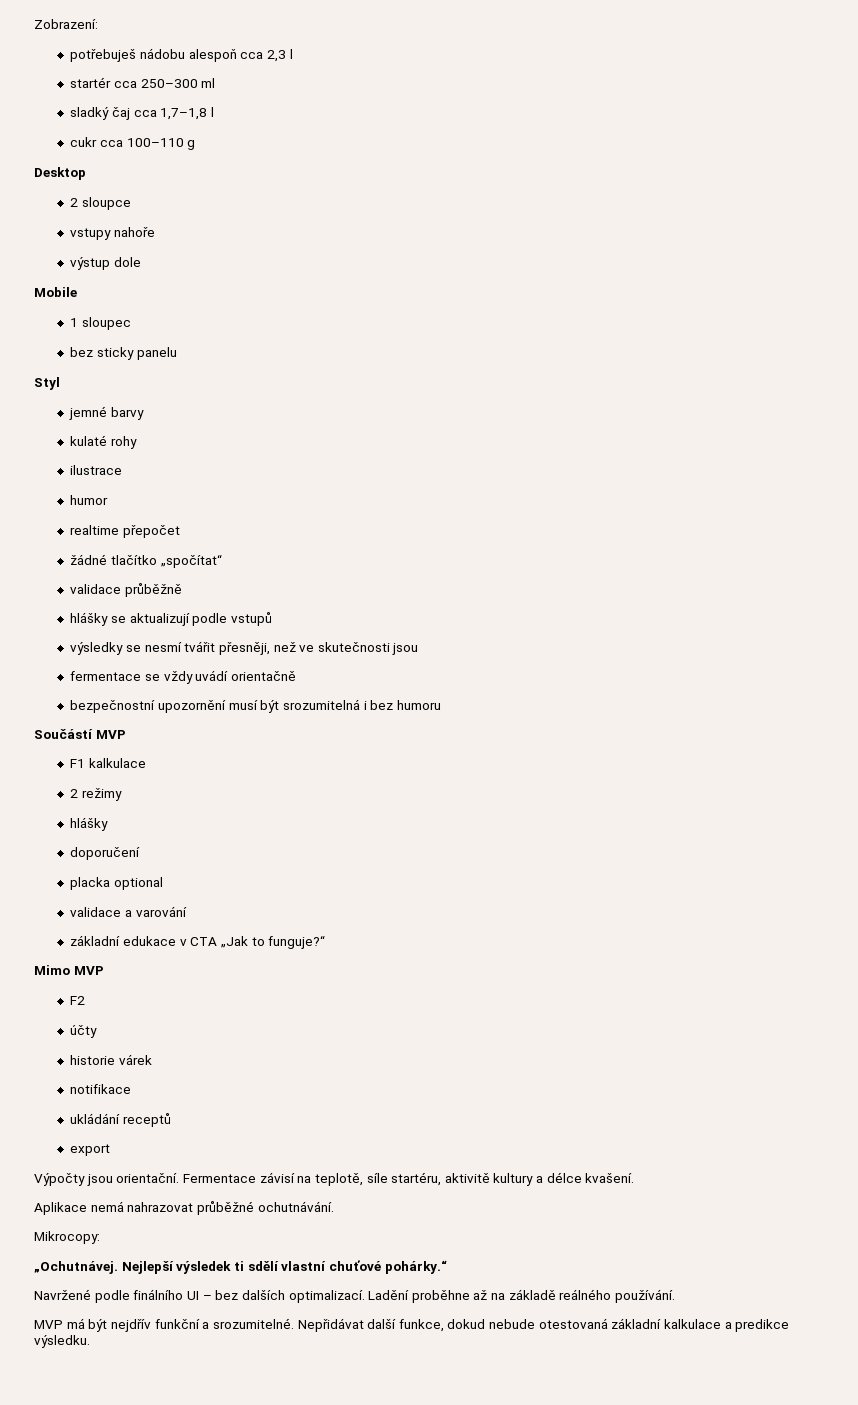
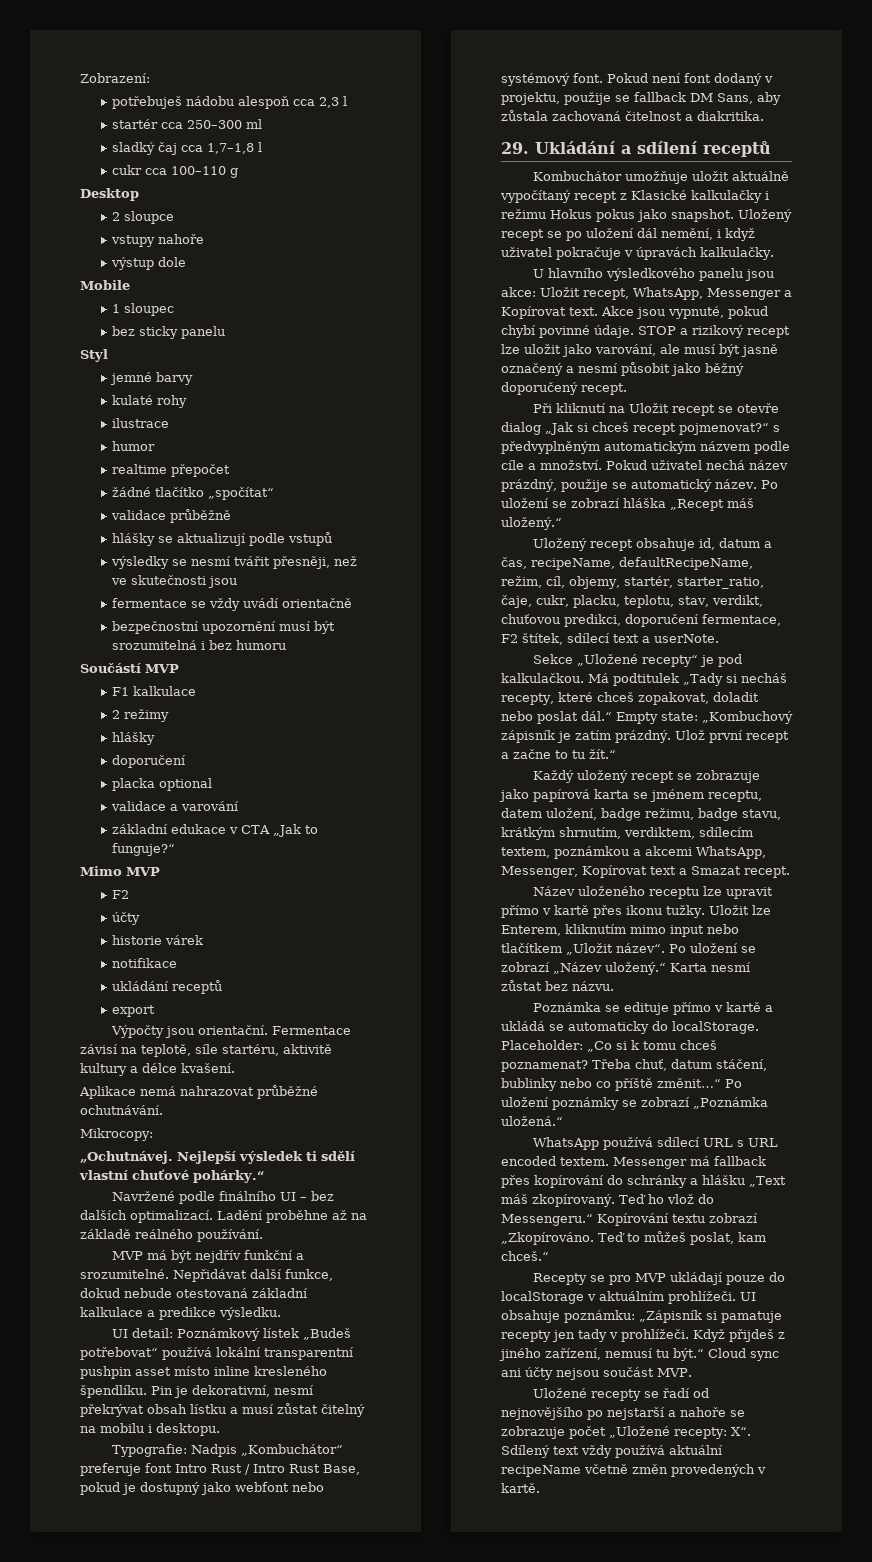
(90, 1341) none -> [112,1328,352,1341] [80,1347,354,1360] [80,1366,327,1379] [80,1385,314,1398] [80,1403,365,1417] [80,1423,220,1436] [112,1444,344,1457] [80,1463,360,1476] [80,1482,324,1495] [501,73,773,86] [501,92,781,105] [501,110,764,121] [501,141,771,157] [533,171,790,184] [500,190,769,203] [501,209,792,222] [501,228,755,241] [501,247,774,260] [533,268,775,281] [501,287,792,300] [501,306,768,319] [501,325,790,338] [501,344,778,357] [501,362,744,376] [501,382,627,395] [533,403,780,416] [501,422,780,435] [501,441,790,454] [501,460,788,470] [501,479,778,492] [501,498,754,511] [501,517,562,530] [533,538,773,551] [501,557,753,570] [501,576,764,589] [501,595,763,608] [501,614,781,627] [501,633,719,645] [533,654,743,667] [501,673,787,686] [501,692,759,705] [501,711,793,724] [501,730,789,743] [501,749,616,759] [533,770,761,783] [499,789,762,802] [501,808,781,821] [501,827,753,840] [501,846,766,859] [501,865,790,878] [533,886,774,899] [501,905,771,918] [501,924,739,937] [501,943,756,955] [501,962,751,975] [501,980,614,991] [533,1002,774,1015] [501,1021,759,1034] [501,1040,717,1052] [501,1059,767,1072] [501,1078,742,1091] [501,1097,768,1110] [501,1116,563,1126] [533,1137,779,1150] [501,1156,766,1169] [501,1175,786,1188] [501,1194,714,1207] [501,1213,758,1226] [501,1231,766,1245] [501,1251,549,1261] [533,1272,786,1285] [501,1291,756,1304] [501,1310,782,1323] [501,1329,785,1342] [499,1348,779,1361] [501,1367,692,1380] [533,1388,710,1401] [501,1407,745,1420] [501,1426,751,1439] [501,1445,723,1458] [501,1464,766,1477] [501,1483,540,1493] // UI detail: Poznámkový lístek „Budeš potřebovat“ používá lokální transparentní pushpin asset místo inline kresleného špendlíku. Pin je dekorativní, nesmí překrývat obsah lístku a musí zůstat čitelný na mobilu i desktopu. // Typografie: Nadpis „Kombuchátor“ preferuje font Intro Rust / Intro Rust Base, pokud je dostupný jako webfont nebo systémový font. Pokud není font dodaný v projektu, použije se fallback DM Sans, aby zůstala zachovaná čitelnost a diakritika. // 29. Ukládání a sdílení receptů // Kombuchátor umožňuje uložit aktuálně vypočítaný recept z Klasické kalkulačky i režimu Hokus pokus jako snapshot. Uložený recept se po uložení dál nemění, i když uživatel pokračuje v úpravách kalkulačky. // U hlavního výsledkového panelu jsou akce: Uložit recept, WhatsApp, Messenger a Kopírovat text. Akce jsou vypnuté, pokud chybí povinné údaje. STOP a rizikový recept lze uložit jako varování, ale musí být jasně označený a nesmí působit jako běžný doporučený recept. // Při kliknutí na Uložit recept se otevře dialog „Jak si chceš recept pojmenovat?“ s předvyplněným automatickým názvem podle cíle a množství. Pokud uživatel nechá název prázdný, použije se automatický název. Po uložení se zobrazí hláška „Recept máš uložený.“ // Uložený recept obsahuje id, datum a čas, recipeName, defaultRecipeName, režim, cíl, objemy, startér, starter_ratio, čaje, cukr, placku, teplotu, stav, verdikt, chuťovou predikci, doporučení fermentace, F2 štítek, sdílecí text a userNote. // Sekce „Uložené recepty“ je pod kalkulačkou. Má podtitulek „Tady si necháš recepty, které chceš zopakovat, doladit nebo poslat dál.“ Empty state: „Kombuchový zápisník je zatím prázdný. Ulož první recept a začne to tu žít.“ // Každý uložený recept se zobrazuje jako papírová karta se jménem receptu, datem uložení, badge režimu, badge stavu, krátkým shrnutím, verdiktem, sdílecím textem, poznámkou a akcemi WhatsApp, Messenger, Kopírovat text a Smazat recept. // Název uloženého receptu lze upravit přímo v kartě přes ikonu tužky. Uložit lze Enterem, kliknutím mimo input nebo tlačítkem „Uložit název“. Po uložení se zobrazí „Název uložený.“ Karta nesmí zůstat bez názvu. // Poznámka se edituje přímo v kartě a ukládá se automaticky do localStorage. Placeholder: „Co si k tomu chceš poznamenat? Třeba chuť, datum stáčení, bublinky nebo co příště změnit…“ Po uložení poznámky se zobrazí „Poznámka uložená.“ // WhatsApp používá sdílecí URL s URL encoded textem. Messenger má fallback přes kopírování do schránky a hlášku „Text máš zkopírovaný. Teď ho vlož do Messengeru.“ Kopírování textu zobrazí „Zkopírováno. Teď to můžeš poslat, kam chceš.“ // Recepty se pro MVP ukládají pouze do localStorage v aktuálním prohlížeči. UI obsahuje poznámku: „Zápisník si pamatuje recepty jen tady v prohlížeči. Když přijdeš z jiného zařízení, nemusí tu být.“ Cloud sync ani účty nejsou součást MVP. // Uložené recepty se řadí od nejnovějšího po nejstarší a nahoře se zobrazuje počet „Uložené recepty: X“. Sdílený text vždy používá aktuální recipeName včetně změn provedených v kartě.

